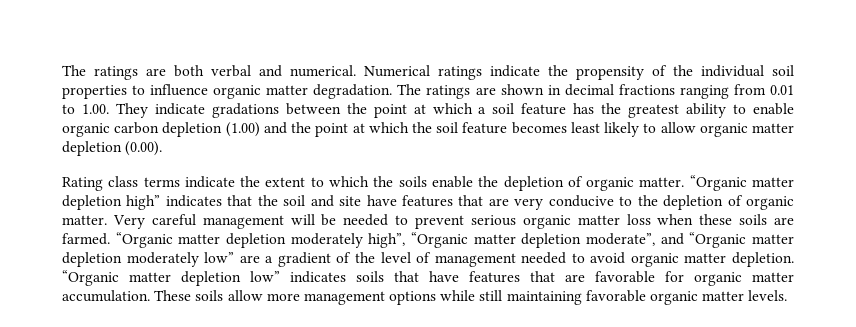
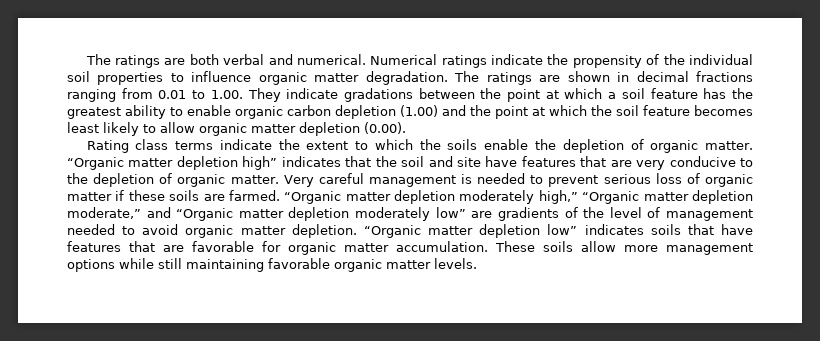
[290,214,337,226] will be -> [461,174,473,184] is
[522,214,694,229] organic matter loss when -> [655,173,753,187] [67,190,125,201] loss of organic matter if
[368,232,655,248] high”, “Organic matter depletion moderate”, -> [538,190,753,204] [67,207,141,219] high,” “Organic matter depletion moderate,”
[265,252,331,267] a gradient -> [497,207,559,221] gradients

